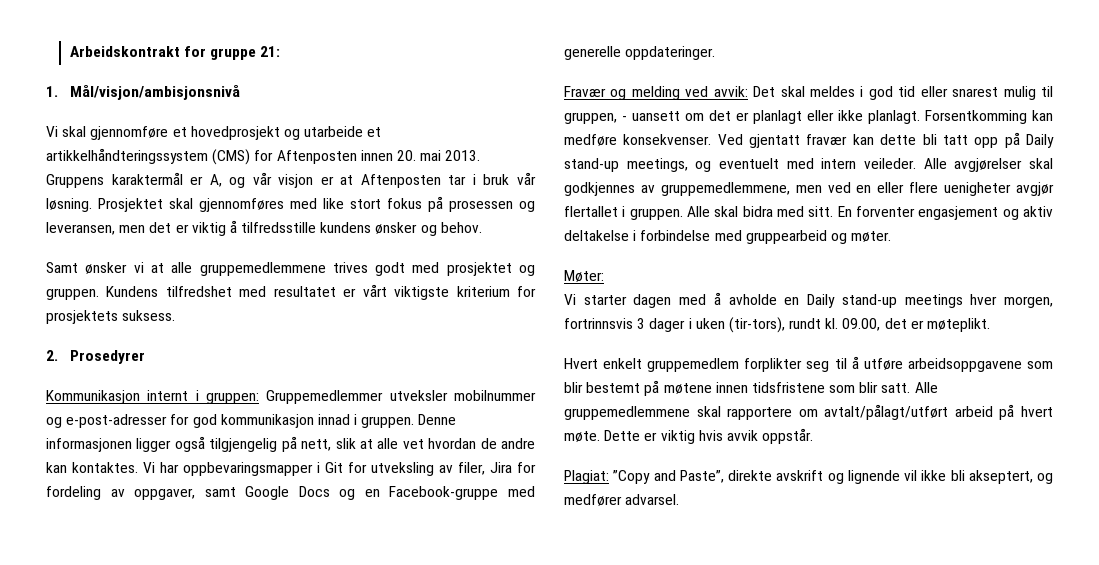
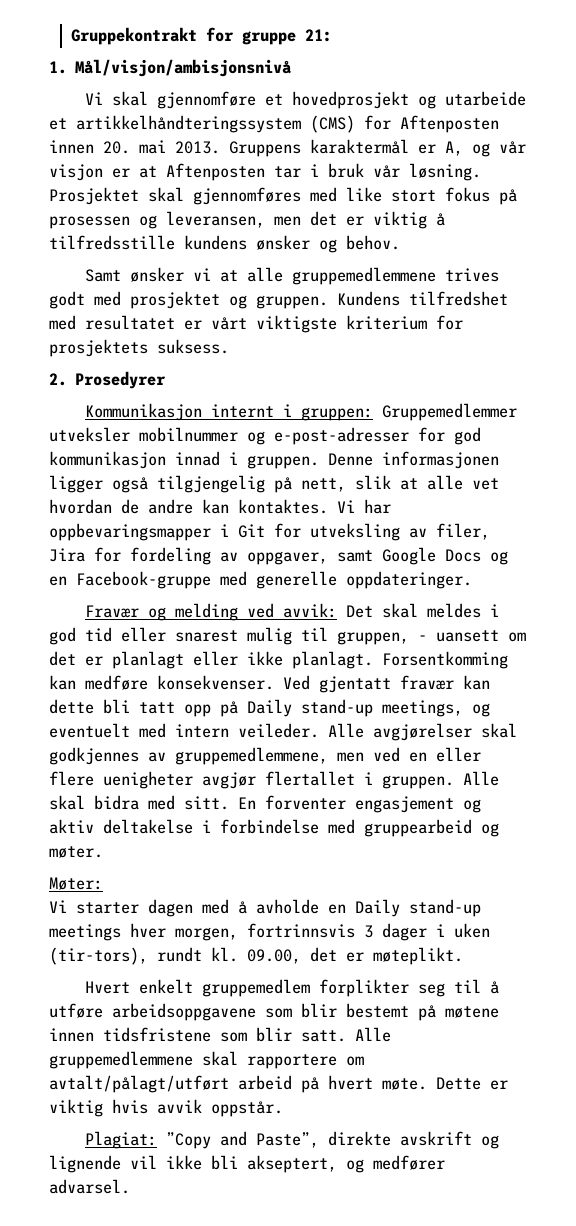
[69,46,180,57] Arbeidskontrakt -> [71,27,198,45] Gruppekontrakt

